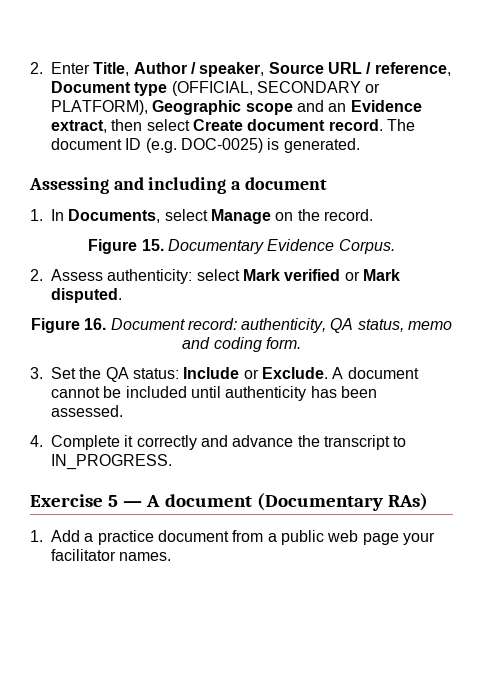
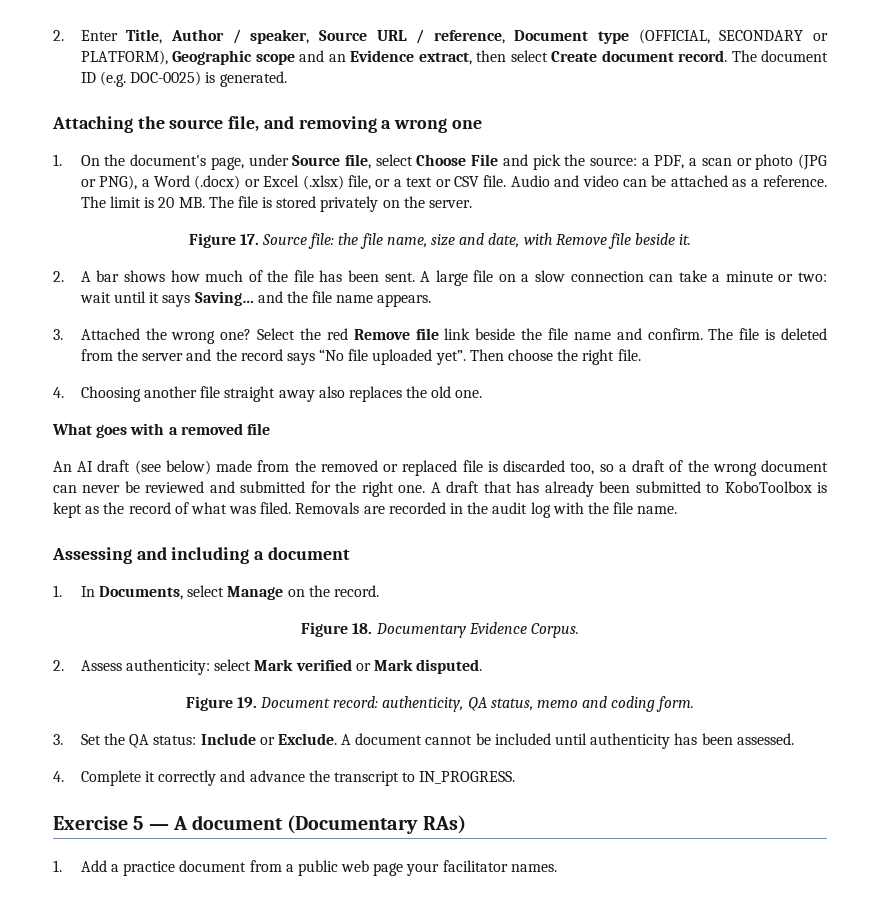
(360, 145) none -> [52,116,482,133] [53,154,828,170] [80,175,827,190] [80,196,472,212] [188,233,692,249] [53,270,828,286] [79,291,432,307] [53,328,827,344] [80,349,641,365] [53,386,483,402] [52,423,270,438] [53,460,828,476] [53,481,828,497] [53,502,678,518] // Attaching the source file, and removing a wrong one // 1. On the document's page, under Source file, select Choose File and pick the source: a PDF, a scan or photo (JPG or PNG), a Word (.docx) or Excel (.xlsx) file, or a text or CSV file. Audio and video can be attached as a reference. The limit is 20 MB. The file is stored privately on the server. // Figure 17. Source file: the file name, size and date, with Remove file beside it. // 2. A bar shows how much of the file has been sent. A large file on a slow connection can take a minute or two: wait until it says Saving… and the file name appears. // 3. Attached the wrong one? Select the red Remove file link beside the file name and confirm. The file is deleted from the server and the record says “No file uploaded yet”. Then choose the right file. // 4. Choosing another file straight away also replaces the old one. // What goes with a removed file // An AI draft (see below) made from the removed or replaced file is discarded too, so a draft of the wrong document can never be reviewed and submitted for the right one. A draft that has already been submitted to KoboToolbox is kept as the record of what was filed. Removals are recorded in the audit log with the file name.
[141,239,164,251] 15. -> [352,623,373,634] 18.
[84,318,107,330] 16. -> [236,697,257,708] 19.

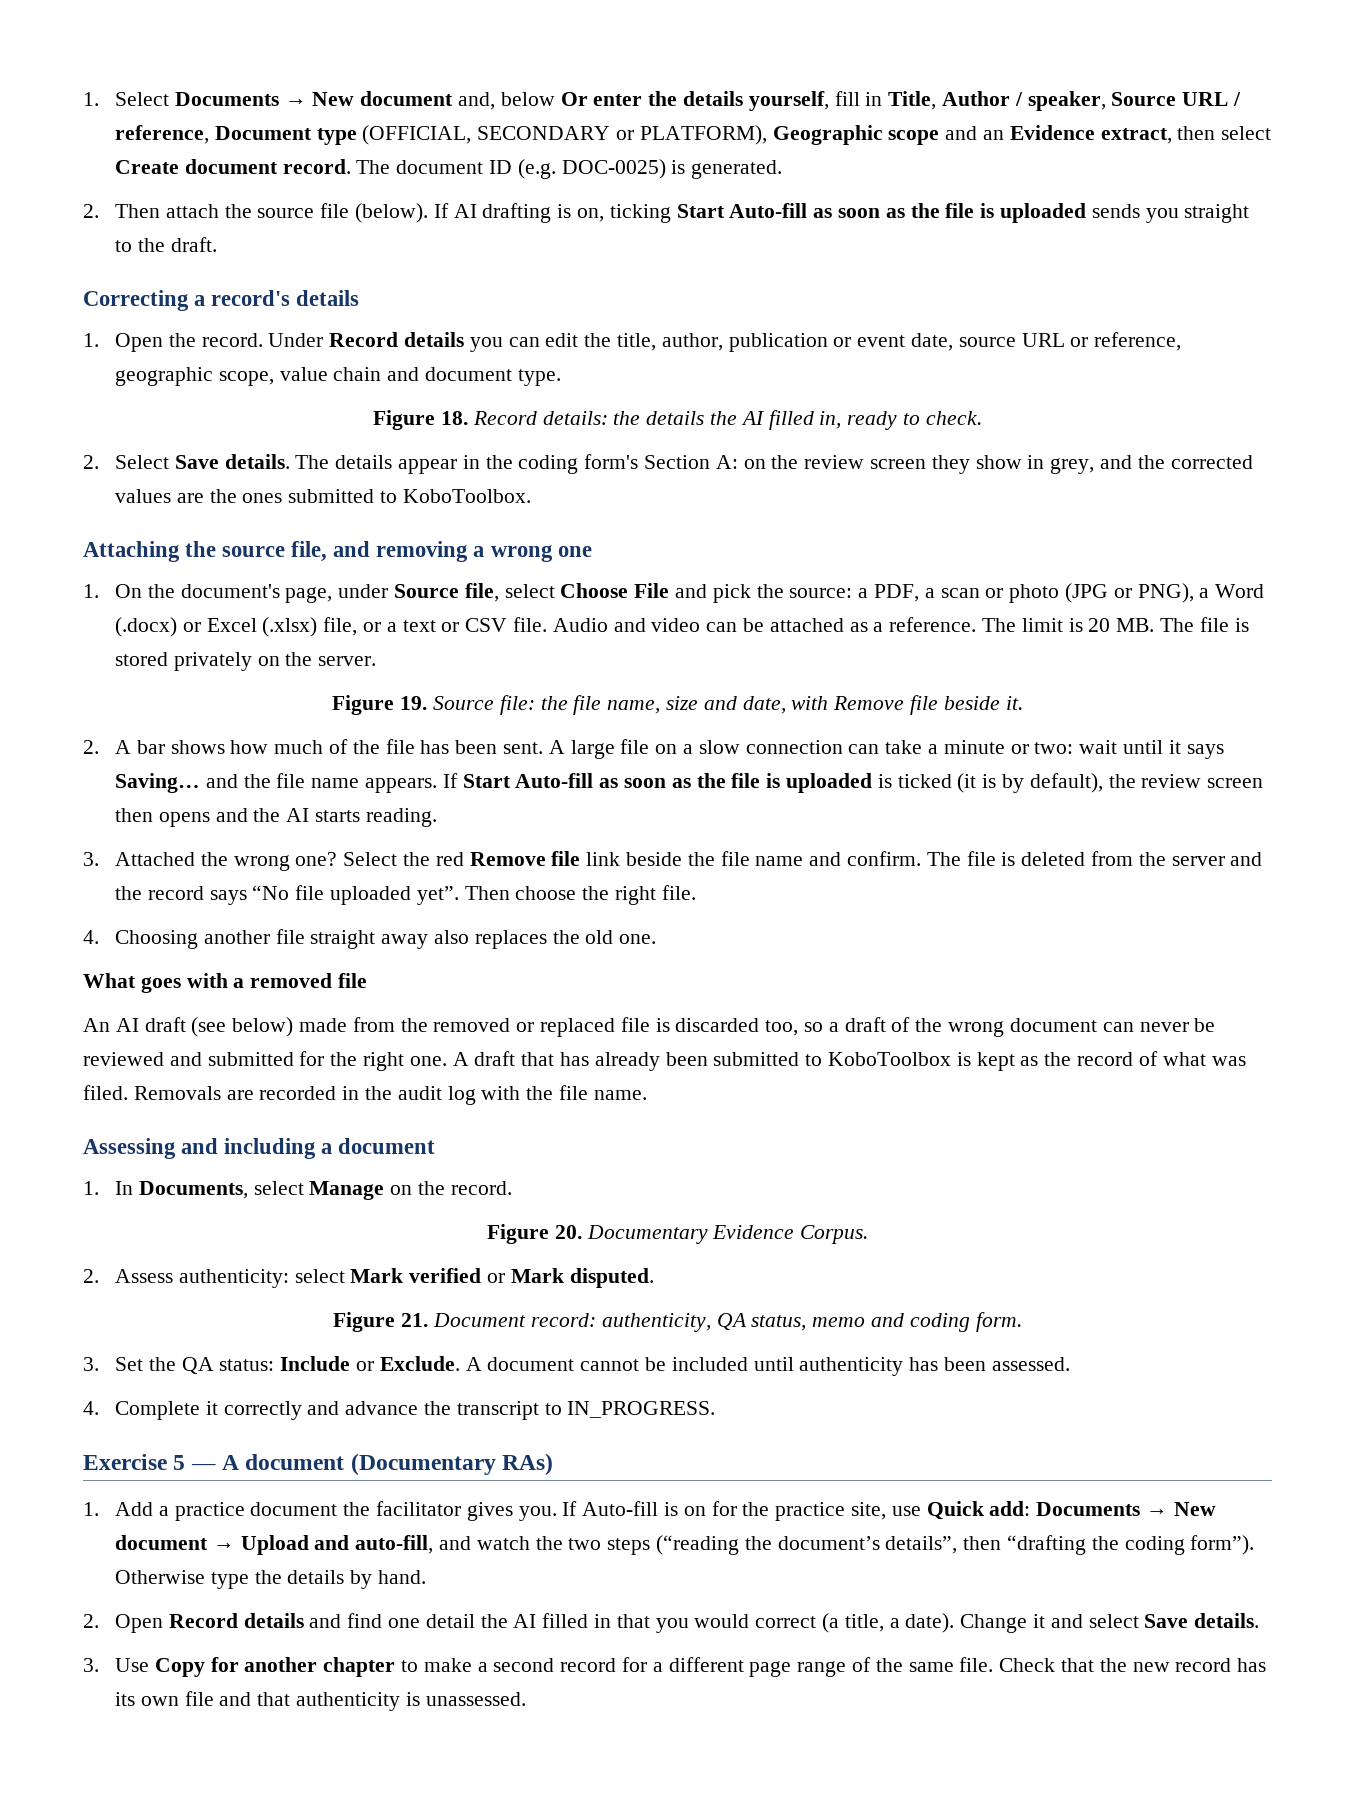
[53,30,118,41] 2. Enter -> [83,91,883,111] 1. Select Documents → New document and, below Or enter the details yourself, fill in
(287, 79) none -> [83,203,1250,223] [114,237,217,252] [83,290,360,311] [83,332,1182,352] [114,367,561,386] [373,410,982,430] [83,454,1253,474] [114,489,531,503] // 2. Then attach the source file (below). If AI drafting is on, ticking Start Auto-fill as soon as the file is uploaded sends you straight to the draft. // Correcting a record's details // 1. Open the record. Under Record details you can edit the title, author, publication or event date, source URL or reference, geographic scope, value chain and document type. // Figure 18. Record details: the details the AI filled in, ready to check. // 2. Select Save details. The details appear in the coding form's Section A: on the review screen they show in grey, and the corrected values are the ones submitted to KoboToolbox.
[239,234,259,245] 17. -> [400,696,428,710] 19.
(432, 300) none -> [442,773,1264,793] [114,808,437,827] If Start Auto-fill as soon as the file is uploaded is ticked (it is by default), the review screen then opens and the AI starts reading.
[352,623,373,634] 18. -> [554,1225,582,1239] 20.
[236,697,257,708] 19. -> [401,1313,429,1327] 21.
[249,860,557,876] from a public web page your facilitator names. -> [343,1501,1216,1521] [114,1535,1255,1555] [114,1570,426,1589] [83,1613,1260,1633] [83,1657,1267,1677] [114,1691,526,1711] the facilitator gives you. If Auto-fill is on for the practice site, use Quick add: Documents → New document → Upload and auto-fill, and watch the two steps (“reading the document’s details”, then “drafting the coding form”). Otherwise type the details by hand. // 2. Open Record details and find one detail the AI filled in that you would correct (a title, a date). Change it and select Save details. // 3. Use Copy for another chapter to make a second record for a different page range of the same file. Check that the new record has its own file and that authenticity is unassessed.

